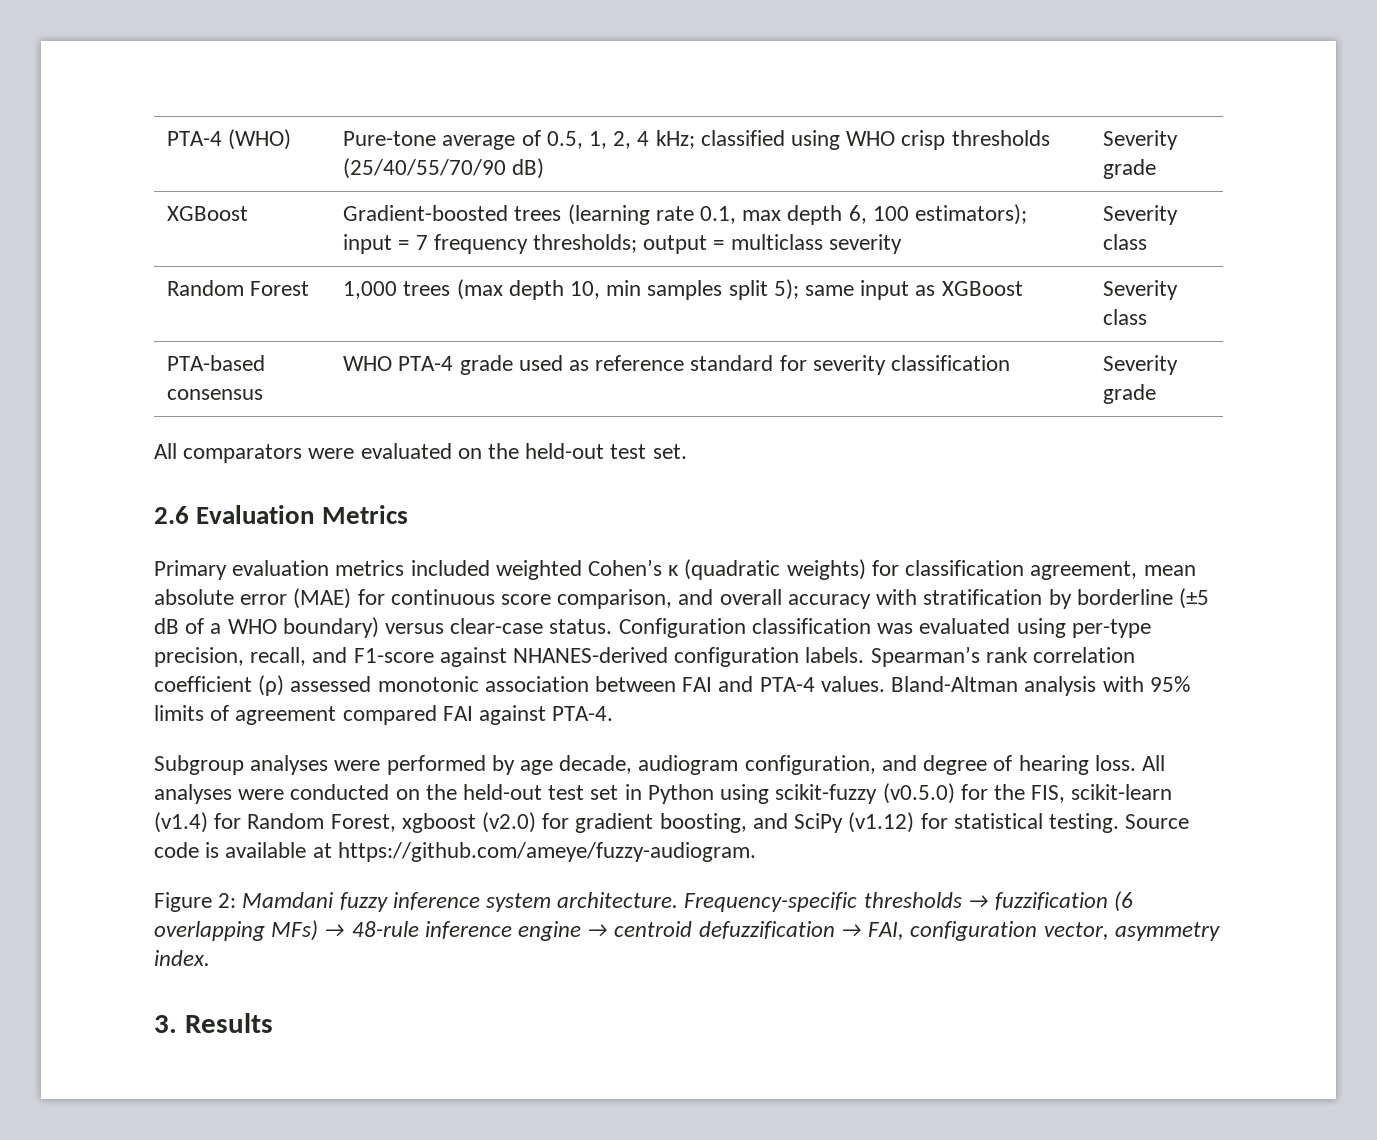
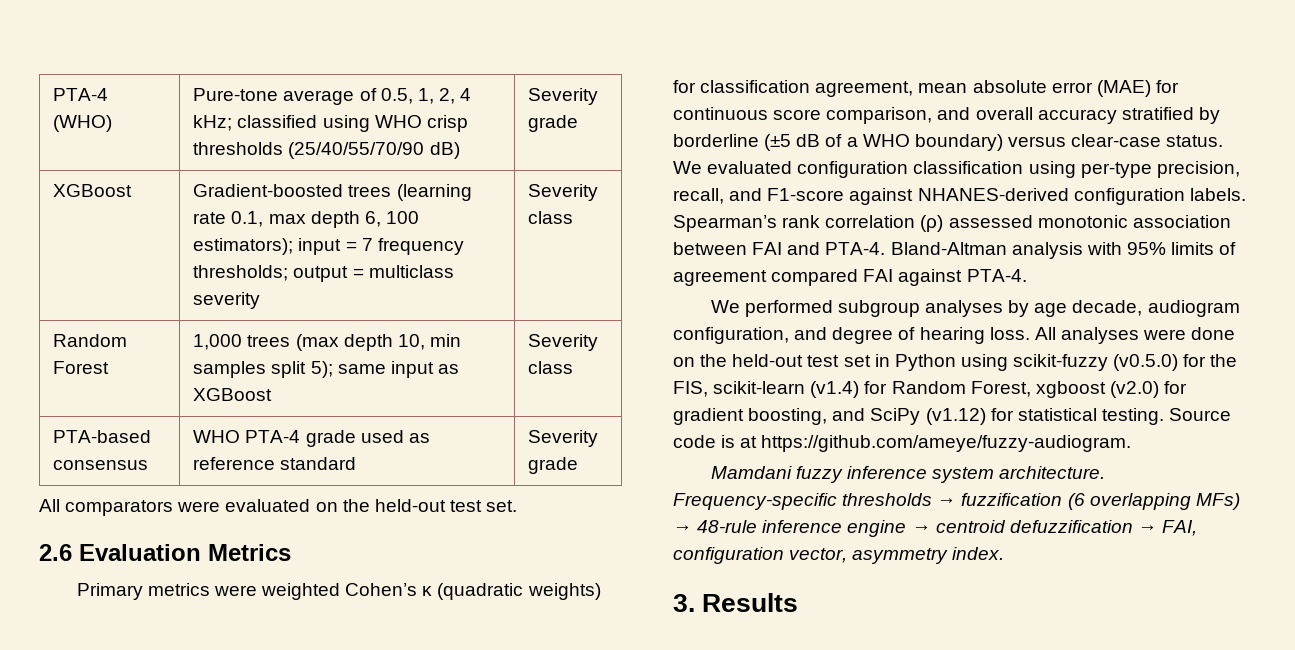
[779,355,1011,375] for severity classification -> (357, 463) none
[232,560,490,576] evaluation metrics included -> [147,583,257,596] metrics were
[876,589,1043,605] with stratification -> [1121,107,1194,120] stratified
[618,618,1011,638] Configuration classification was evaluated -> [673,161,1024,178] We evaluated configuration classification
[154,676,252,692] coefficient -> (916, 221) none
[759,676,885,692] PTA-4 values. -> [825,242,886,255] PTA-4.
[154,755,486,775] Subgroup analyses were performed -> [710,300,1004,317] We performed subgroup analyses
[290,784,390,800] conducted -> [1191,327,1236,340] done
[225,842,307,858] available -> (736, 441) none
[154,892,237,912] Figure 2: -> (1132, 443) none

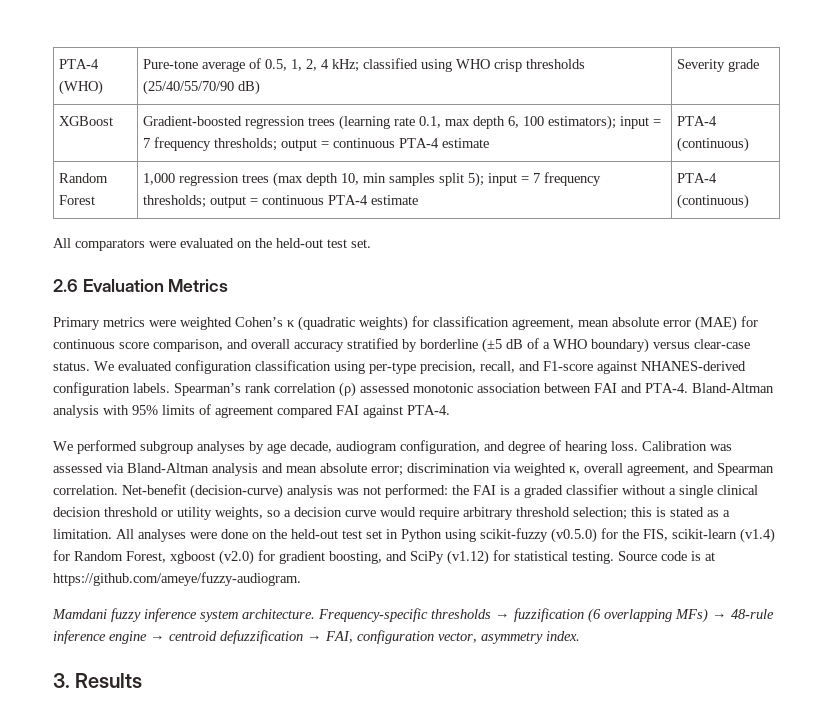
(344, 190) none -> [244,116,305,129] regression
[368,265,454,278] [193,292,261,309] [528,184,599,201] [528,211,574,224] multiclass severity | Severity class -> [332,138,489,148] [676,116,717,126] [676,137,749,152] continuous PTA-4 estimate | PTA-4 (continuous)
(243, 342) none -> [178,173,239,186] regression
[337,361,459,378] [193,388,273,401] [528,334,599,351] [528,361,574,374] [53,430,152,443] [53,460,149,470] [193,430,430,447] [193,457,357,470] [528,430,599,447] [528,457,579,474] same input as XGBoost | Severity class // PTA-based consensus | WHO PTA-4 grade used as reference standard | Severity grade -> [487,172,601,186] [142,195,418,208] [676,173,717,183] [676,194,749,209] input = 7 frequency thresholds; output = continuous PTA-4 estimate | PTA-4 (continuous)
(1030, 333) none -> [642,441,732,451] [53,463,774,476] [53,484,758,499] [53,507,730,520] [53,529,112,539] Calibration was assessed via Bland-Altman analysis and mean absolute error; discrimination via weighted κ, overall agreement, and Spearman correlation. Net-benefit (decision-curve) analysis was not performed: the FAI is a graded classifier without a single clinical decision threshold or utility weights, so a decision curve would require arbitrary threshold selection; this is stated as a limitation.

